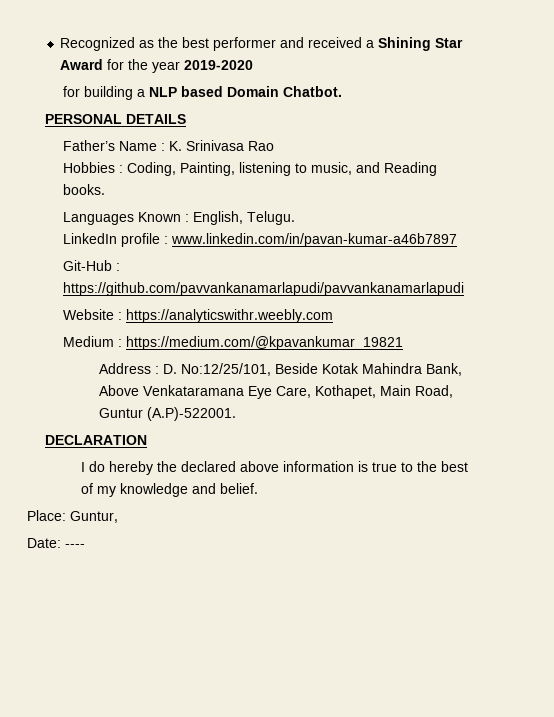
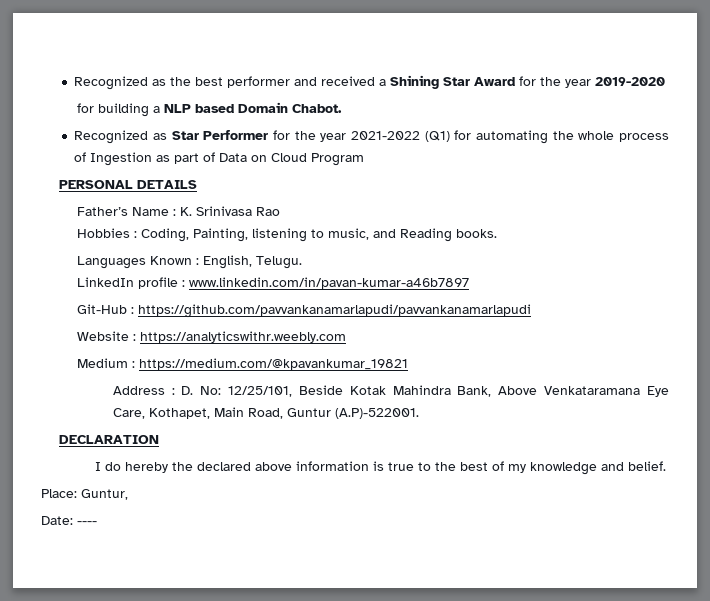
[282,86,342,97] Chatbot. -> [291,104,342,113] [74,130,669,144] [74,152,365,166] Chabot. // Recognized as Star Performer for the year 2021-2022 (Q1) for automating the whole process of Ingestion as part of Data on Cloud Program
[180,363,271,376] No:12/25/101, -> [200,386,293,397] No: 12/25/101,

